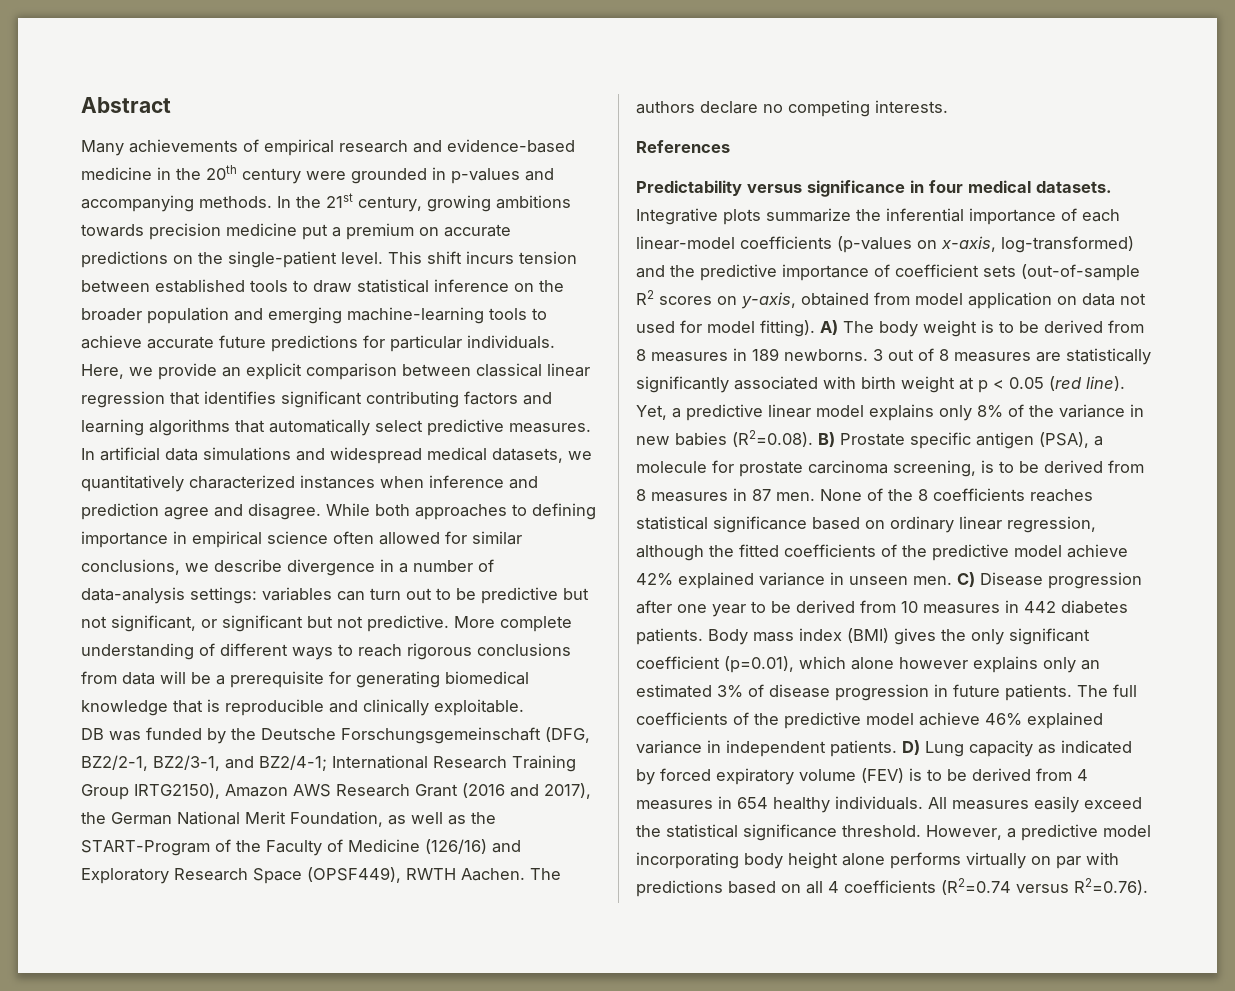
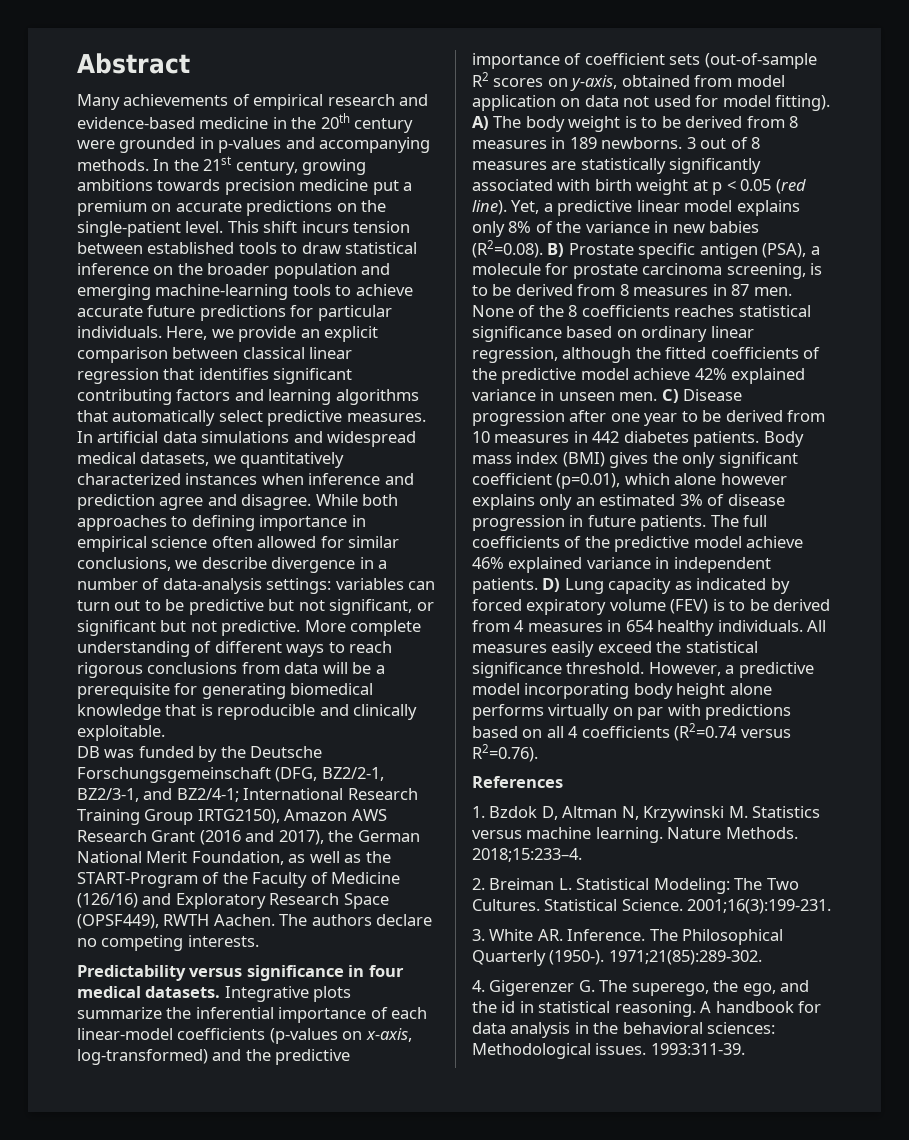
[636,140,730,153] // References -> (259, 941) none
(1148, 886) none -> [472,776,563,788] [472,806,821,822] [472,827,798,843] [472,848,582,862] [472,878,799,894] [472,899,832,914] [472,929,784,945] [472,950,762,966] [472,980,810,996] [472,1001,822,1017] [472,1022,776,1038] [472,1043,745,1059] // References // 1. Bzdok D, Altman N, Krzywinski M. Statistics versus machine learning. Nature Methods. 2018;15:233–4. // 2. Breiman L. Statistical Modeling: The Two Cultures. Statistical Science. 2001;16(3):199-231. // 3. White AR. Inference. The Philosophical Quarterly (1950-). 1971;21(85):289-302. // 4. Gigerenzer G. The superego, the ego, and the id in statistical reasoning. A handbook for data analysis in the behavioral sciences: Methodological issues. 1993:311-39.

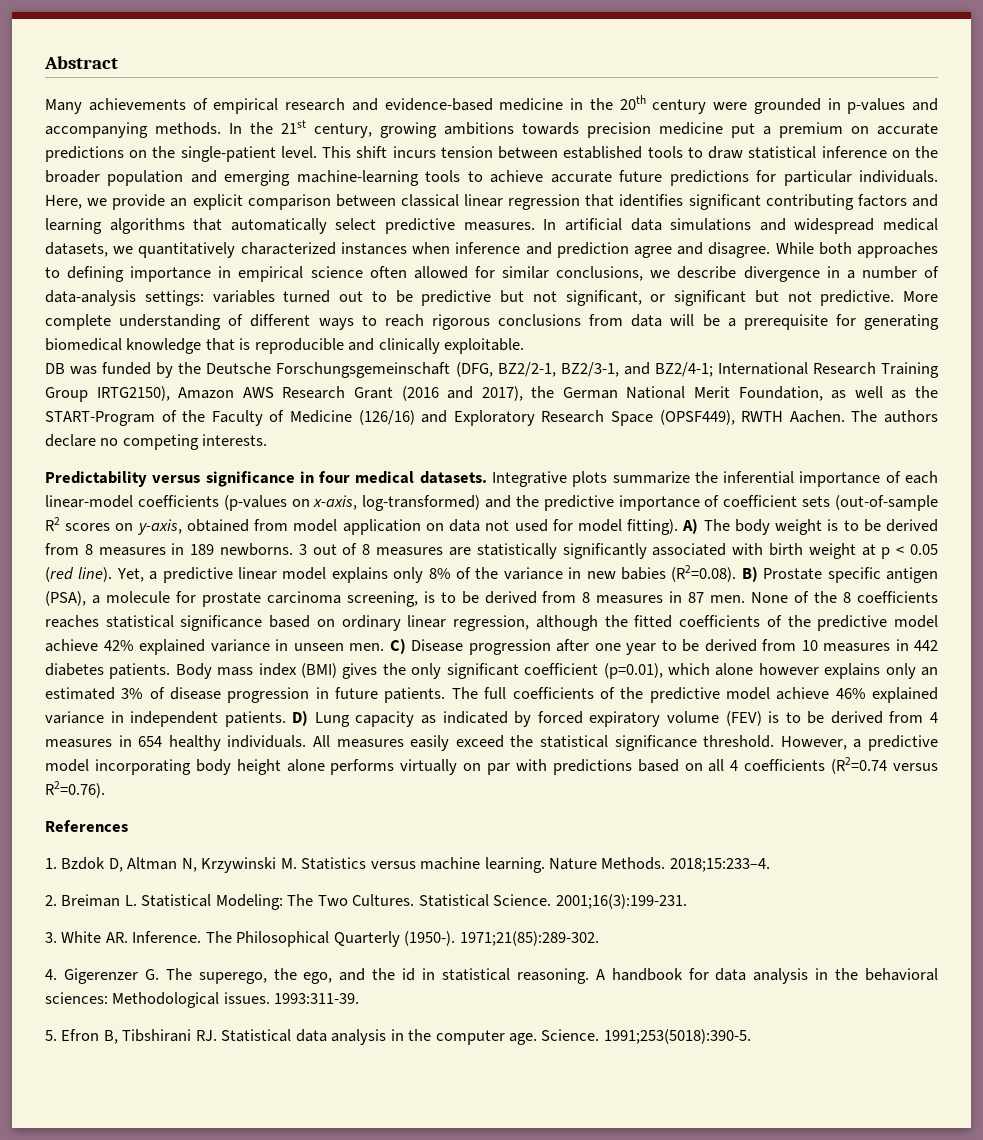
[408,581,436,590] [77,600,110,611] can turn -> [283,290,331,303] turned
(745, 1049) none -> [45,1029,751,1045] // 5. Efron B, Tibshirani RJ. Statistical data analysis in the computer age. Science. 1991;253(5018):390-5.

